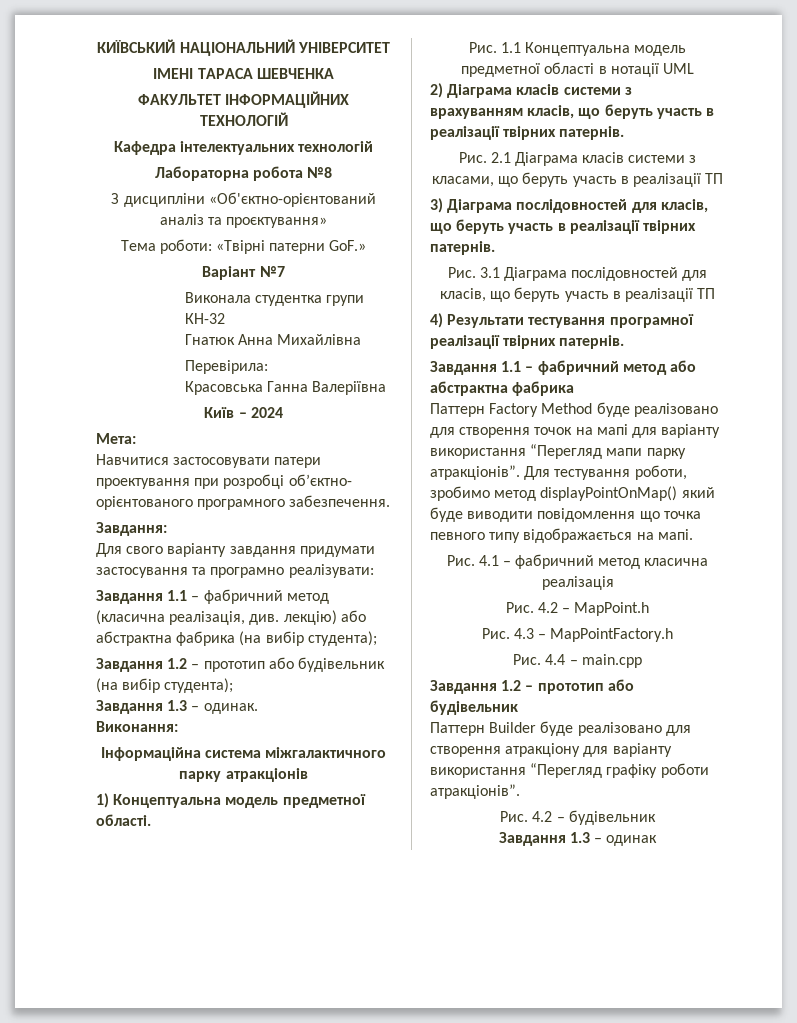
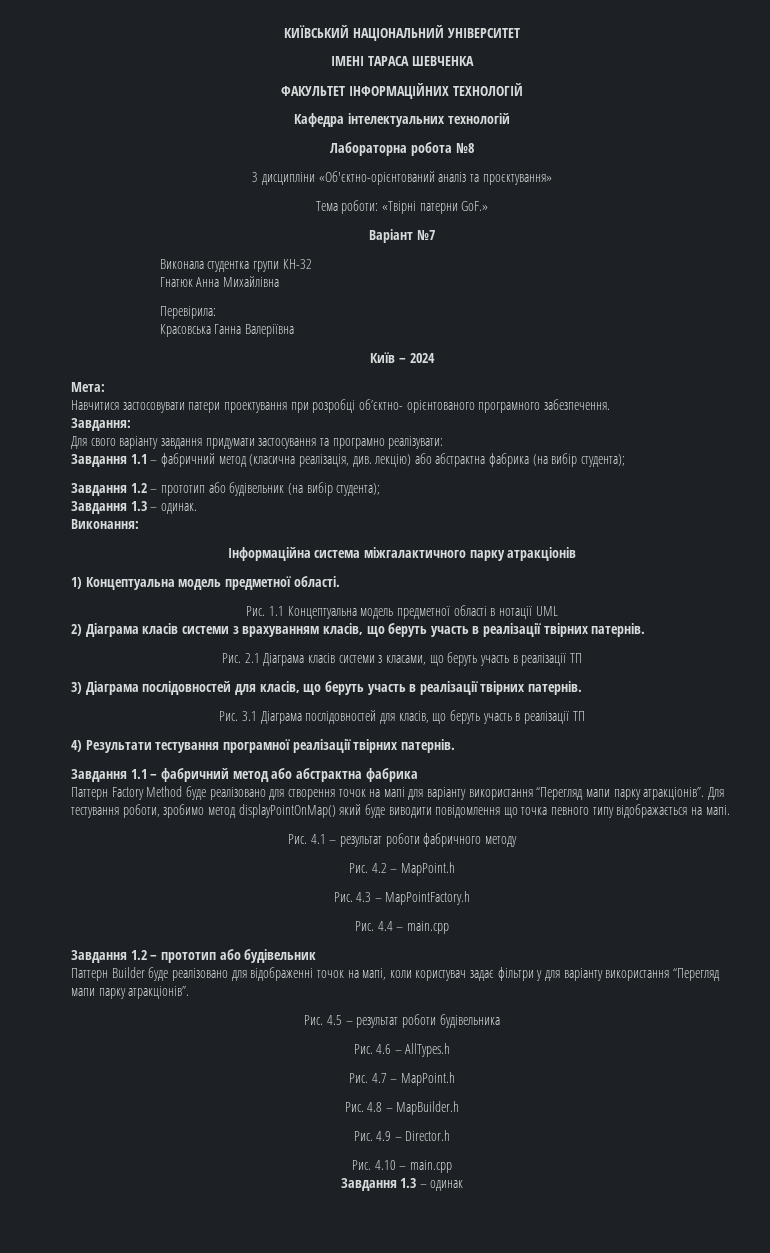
[515,554,709,569] [541,576,614,590] фабричний метод класична реалізація -> [340,833,517,847] результат роботи фабричного методу
[430,743,672,757] [430,763,709,778] створення атракціону для варіанту використання “Перегляд графіку роботи -> [250,967,720,981] [71,988,126,999] відображенні точок на мапі, коли користувач задає фільтри у для варіанту використання “Перегляд мапи парку
[532,810,656,825] 4.2 – будівельник -> [327,1014,500,1028] [353,1043,451,1057] [349,1072,455,1086] [344,1101,460,1115] [353,1130,451,1141] [352,1160,452,1173] 4.5 – результат роботи будівельника // Рис. 4.6 – AllTypes.h // Рис. 4.7 – MapPoint.h // Рис. 4.8 – MapBuilder.h // Рис. 4.9 – Director.h // Рис. 4.10 – main.cpp

